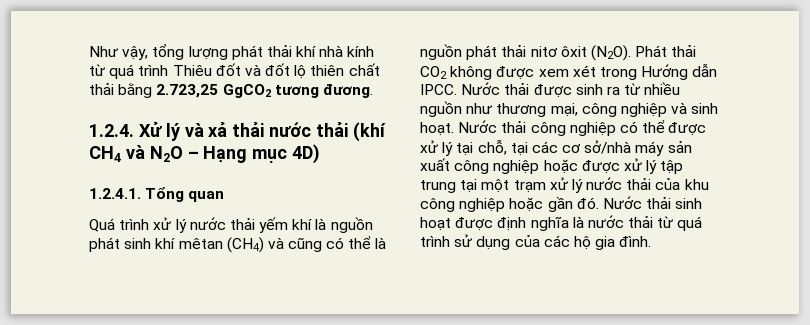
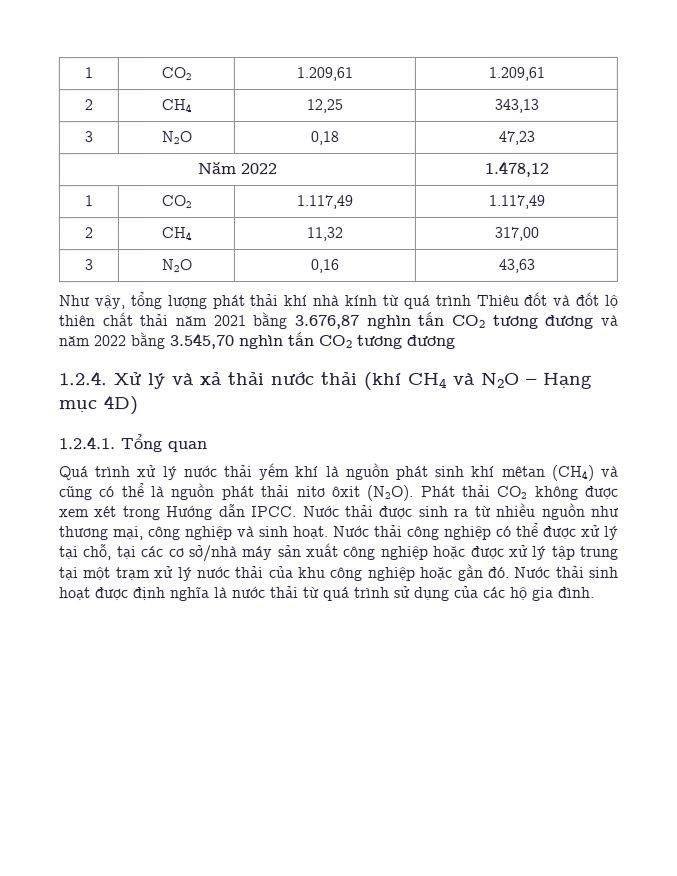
(89, 51) none -> [84,67,93,79] [160,67,192,81] [296,66,353,82] [487,66,545,81] [84,99,93,111] [160,99,192,113] [306,98,343,114] [493,98,539,113] [84,131,93,143] [160,131,192,145] [310,130,339,146] [497,130,535,145] [197,162,277,175] [483,160,549,177] [84,195,93,207] [160,195,192,209] [296,194,353,210] [487,194,545,209] [84,227,93,239] [160,227,192,241] [306,226,343,242] [493,226,539,241] [84,259,93,271] [160,259,192,273] [310,258,339,274] [497,258,535,273] 1 | CO2 | 1.209,61 | 1.209,61 // 2 | CH4 | 12,25 | 343,13 // 3 | N2O | 0,18 | 47,23 // Năm 2022 | 1.478,12 // 1 | CO2 | 1.117,49 | 1.117,49 // 2 | CH4 | 11,32 | 317,00 // 3 | N2O | 0,16 | 43,63 //
[118,83,373,98] bằng 2.723,25 GgCO2 tương đương. -> [175,311,619,330] [58,332,455,350] năm 2021 bằng 3.676,87 nghìn tấn CO2 tương đương và năm 2022 bằng 3.545,70 nghìn tấn CO2 tương đương

